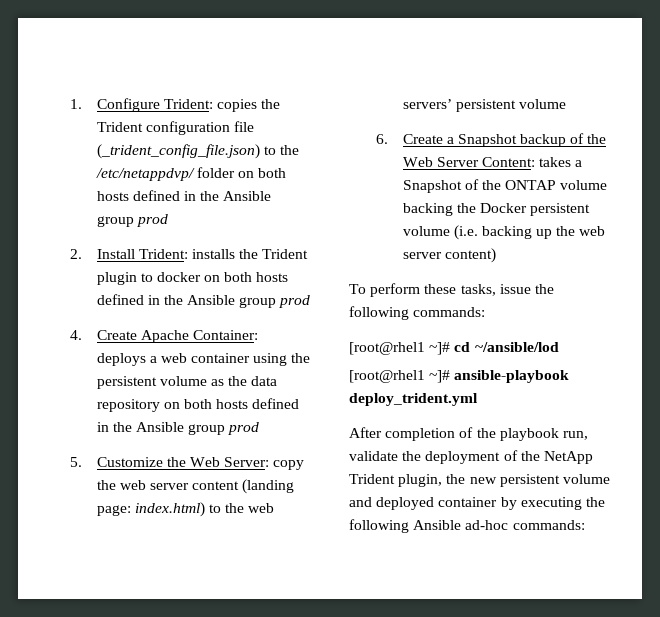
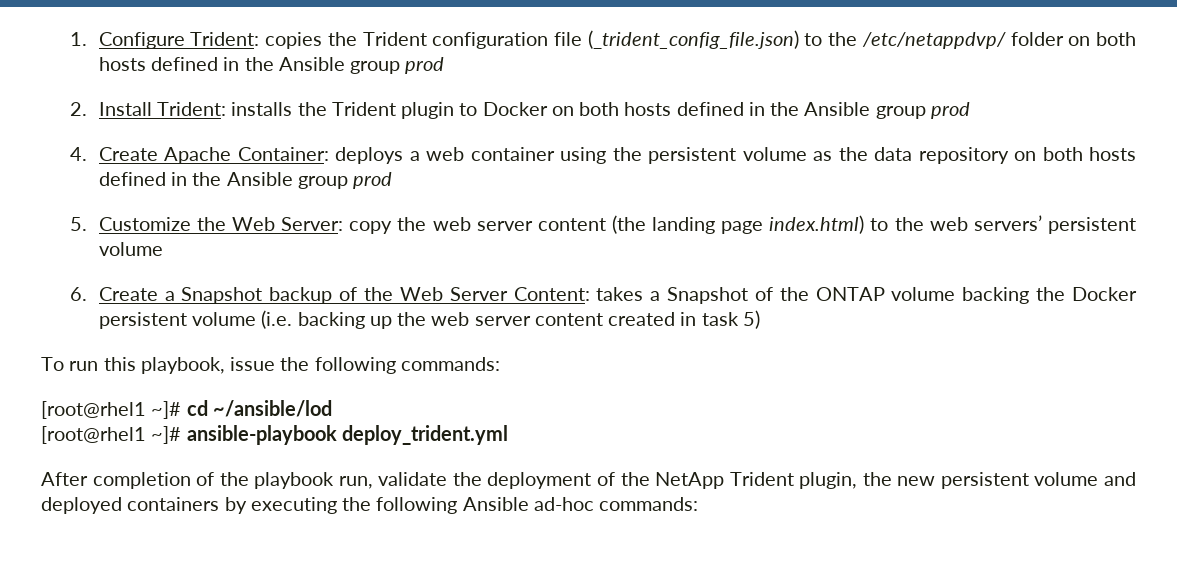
[156,272,201,282] docker -> [482,102,548,116] Docker
[242,479,295,494] [96,505,131,516] (landing page: -> [611,215,764,234] (the landing page
[444,248,496,263] [349,283,496,297] content) // To perform these tasks, -> [534,310,760,329] [41,357,225,374] content created in task 5) // To run this playbook,
[438,497,498,507] container -> [127,497,220,511] containers

